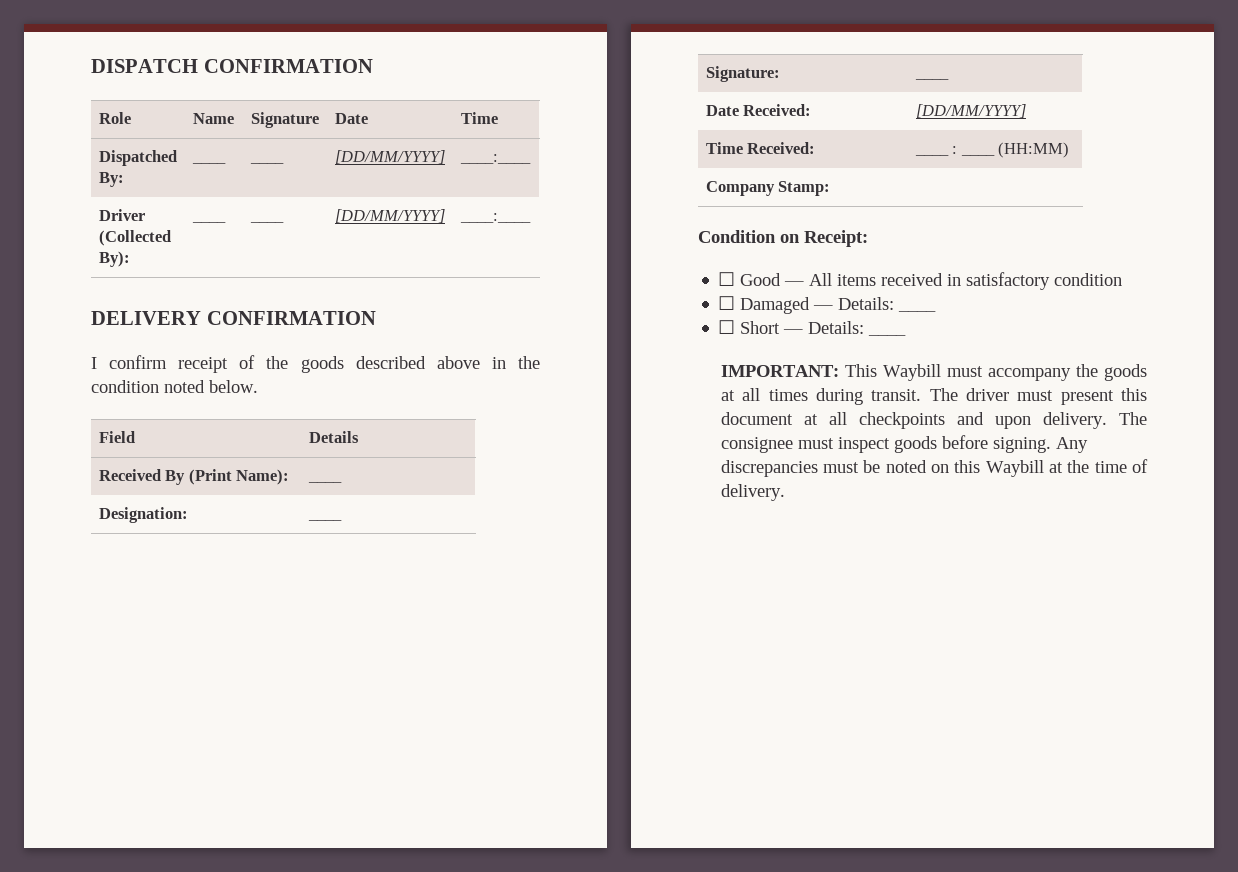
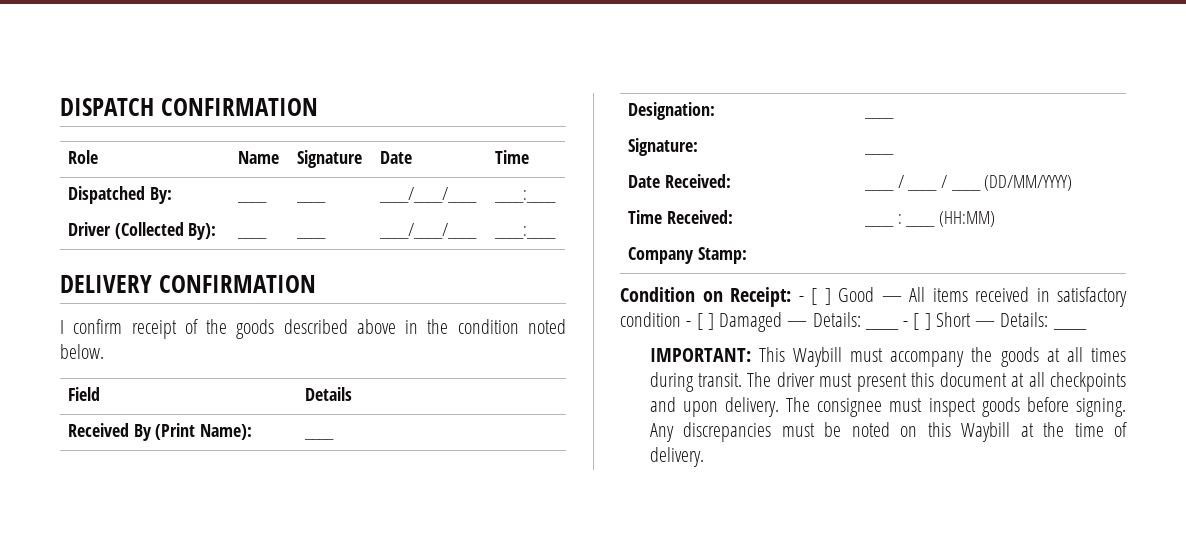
[334,150,445,164] [DD/MM/YYYY] -> [378,187,477,203] ____/____/____
[334,209,445,223] [DD/MM/YYYY] -> [378,223,477,239] ____/____/____
[915,104,1026,118] [DD/MM/YYYY] -> [863,188,894,191] [897,175,904,188] [907,188,938,191] [940,175,947,188] [950,175,1073,191] ____ / ____ / ____ (DD/MM/YYYY)
[718,272,736,286] // ☐ -> [798,288,831,305] - [ ]
[718,296,736,310] // ☐ -> [686,313,714,330] - [ ]
[718,320,736,334] // ☐ -> [903,313,931,330] - [ ]

